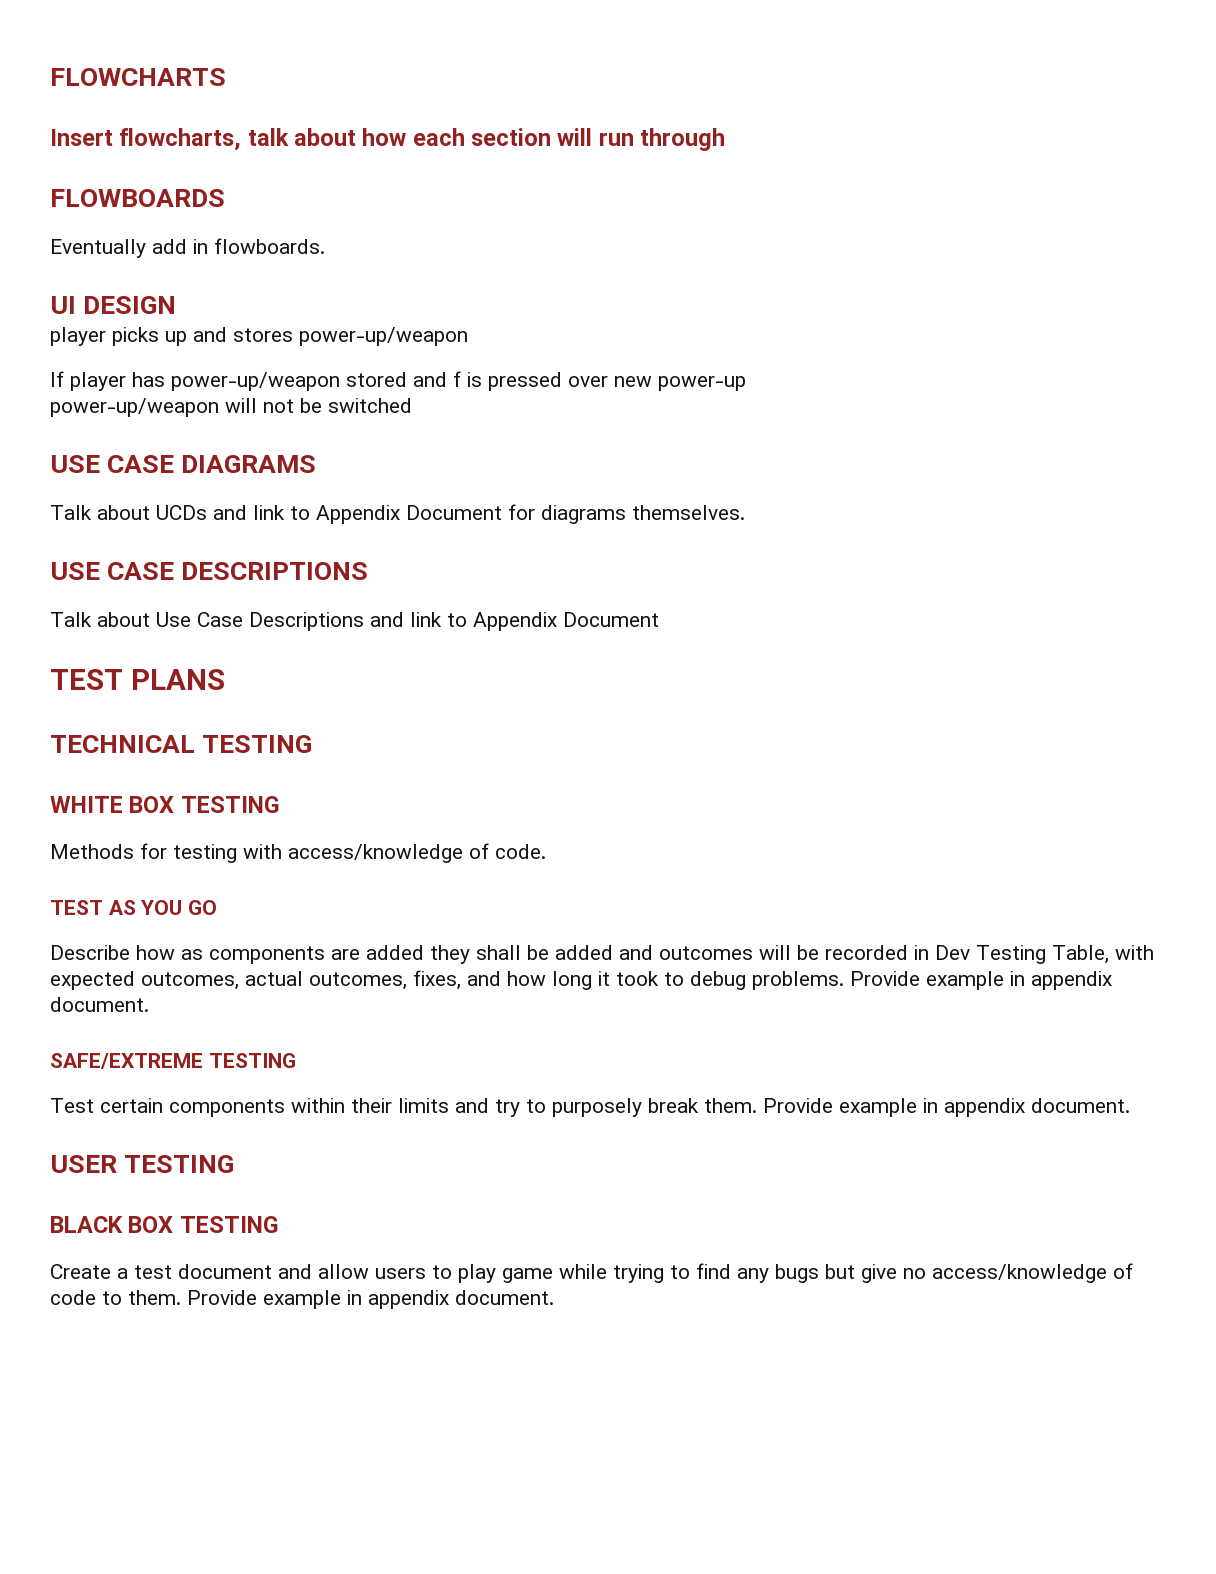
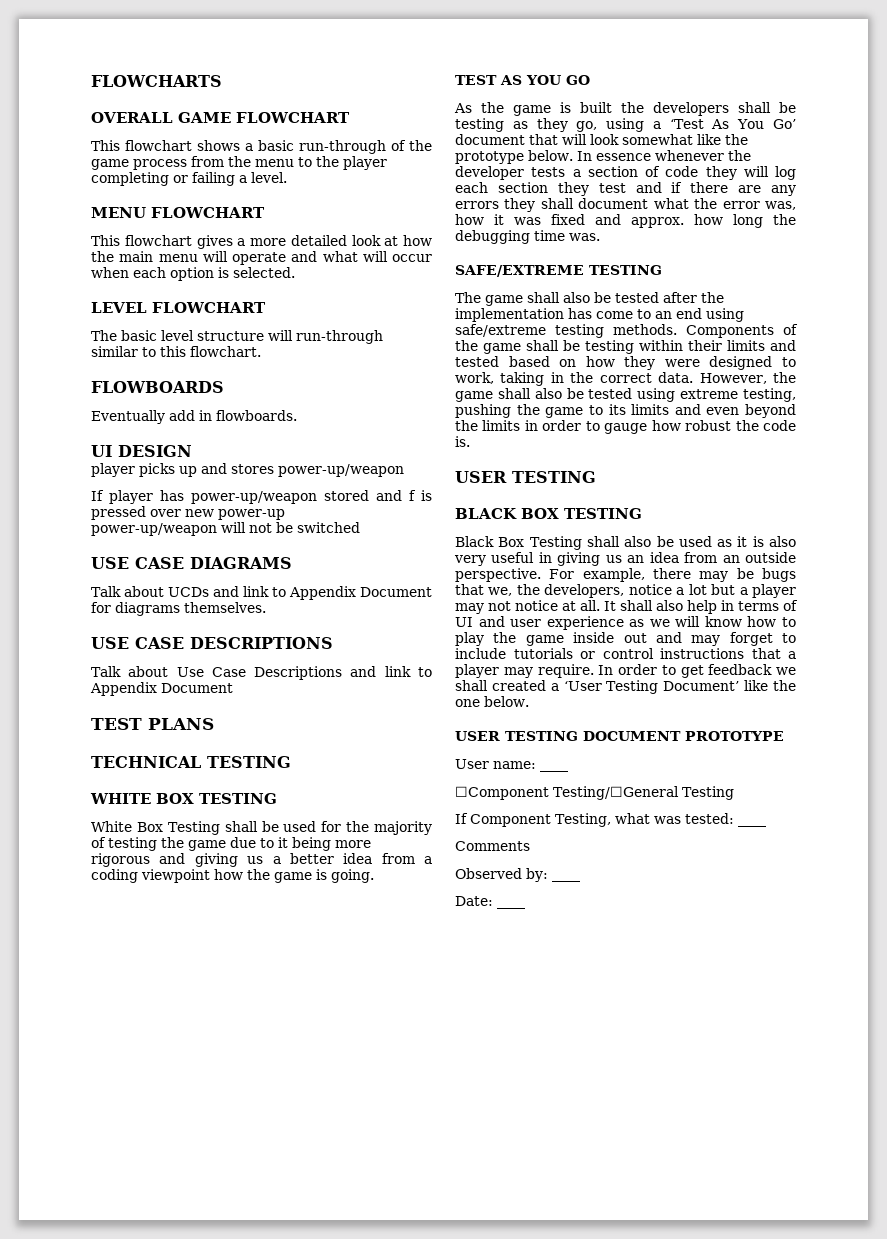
[50,128,726,151] Insert flowcharts, talk about how each section will run through -> [91,112,350,123] [91,140,432,154] [91,156,387,170] [91,172,287,186] [91,207,265,218] [91,235,432,249] [91,251,432,265] [91,267,295,281] [91,302,266,313] [91,330,383,344] [91,346,261,357] OVERALL GAME FLOWCHART // This flowchart shows a basic run-through of the game process from the menu to the player completing or failing a level. // MENU FLOWCHART // This flowchart gives a more detailed look at how the main menu will operate and what will occur when each option is selected. // LEVEL FLOWCHART // The basic level structure will run-through similar to this flowchart.
[50,843,546,863] [50,900,218,915] [50,945,1154,964] [50,970,1112,990] [50,997,149,1012] [50,1053,296,1069] [50,1098,1130,1117] Methods for testing with access/knowledge of code. // TEST AS YOU GO // Describe how as components are added they shall be added and outcomes will be recorded in Dev Testing Table, with expected outcomes, actual outcomes, fixes, and how long it took to debug problems. Provide example in appendix document. // SAFE/EXTREME TESTING // Test certain components within their limits and try to purposely break them. Provide example in appendix document. -> [91,821,432,835] [91,837,371,851] [91,853,432,867] [91,869,374,883] [455,75,590,85] [454,102,796,116] [455,118,796,132] [455,134,748,145] [455,150,751,164] [455,166,796,180] [455,182,796,196] [455,198,796,212] [455,214,796,228] [455,230,600,244] [455,265,662,277] [455,292,724,306] [455,308,744,322] [455,324,798,338] [455,340,796,354] [455,356,796,370] [455,372,796,386] [455,388,796,402] [455,404,796,418] [455,420,796,434] [455,436,470,447] White Box Testing shall be used for the majority of testing the game due to it being more rigorous and giving us a better idea from a coding viewpoint how the game is going. // TEST AS YOU GO // As the game is built the developers shall be testing as they go, using a ‘Test As You Go’ document that will look somewhat like the prototype below. In essence whenever the developer tests a section of code they will log each section they test and if there are any errors they shall document what the error was, how it was fixed and approx. how long the debugging time was. // SAFE/EXTREME TESTING // The game shall also be tested after the implementation has come to an end using safe/extreme testing methods. Components of the game shall be testing within their limits and tested based on how they were designed to work, taking in the correct data. However, the game shall also be tested using extreme testing, pushing the game to its limits and even beyond the limits in order to gauge how robust the code is.
[50,1263,1133,1283] [50,1290,554,1309] Create a test document and allow users to play game while trying to find any bugs but give no access/knowledge of code to them. Provide example in appendix document. -> [455,536,796,550] [454,552,796,566] [455,568,796,582] [455,584,796,598] [455,600,798,614] [455,616,796,630] [455,632,796,646] [455,648,796,659] [455,664,796,678] [455,680,796,694] [455,696,529,707] [455,731,784,741] [455,759,536,769] [540,769,568,772] [455,786,734,800] [455,813,734,827] [737,824,766,827] [455,841,530,851] [455,868,580,882] [455,896,493,906] [497,906,525,909] Black Box Testing shall also be used as it is also very useful in giving us an idea from an outside perspective. For example, there may be bugs that we, the developers, notice a lot but a player may not notice at all. It shall also help in terms of UI and user experience as we will know how to play the game inside out and may forget to include tutorials or control instructions that a player may require. In order to get feedback we shall created a ‘User Testing Document’ like the one below. // USER TESTING DOCUMENT PROTOTYPE // User name: ____ // ☐Component Testing/☐General Testing // If Component Testing, what was tested: ____ // Comments // Observed by: ____ // Date: ____

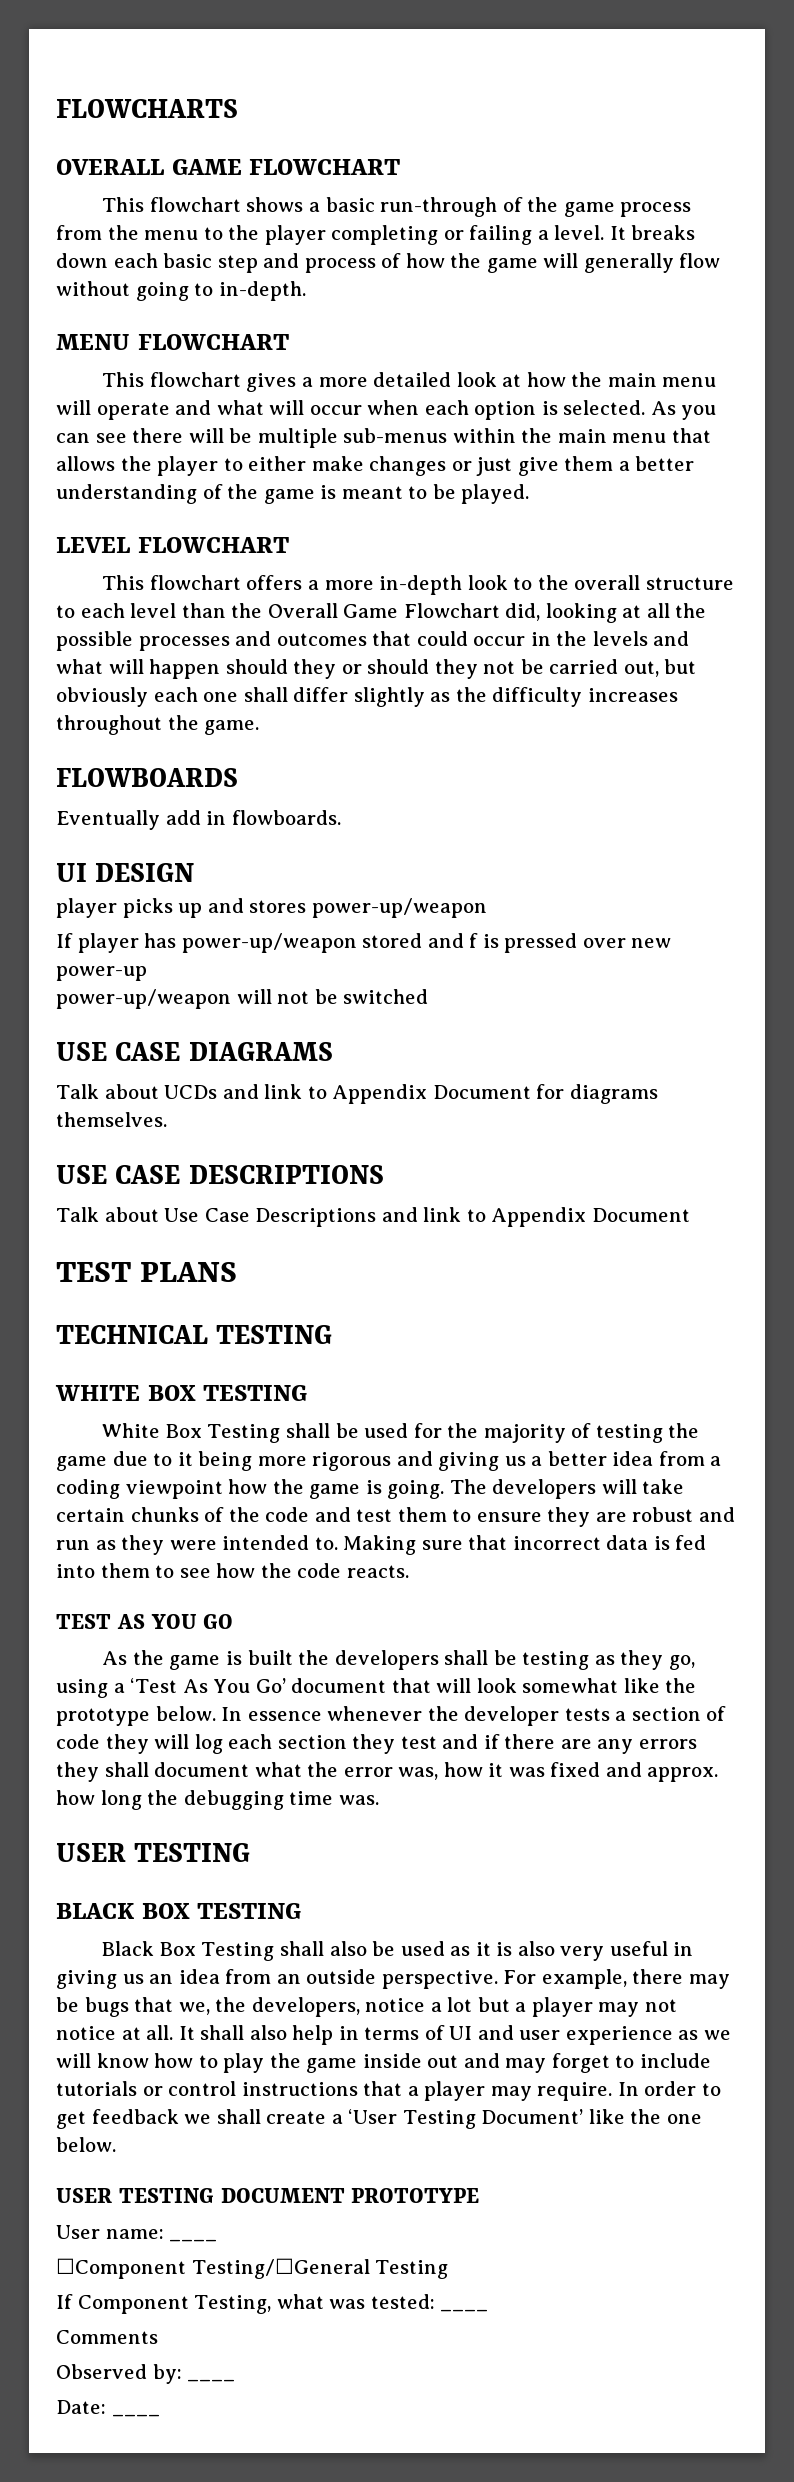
(287, 177) none -> [609,225,696,240] [56,253,721,273] [56,281,306,301] It breaks down each basic step and process of how the game will generally flow without going to in-depth.
[91,302,266,313] [91,330,383,344] [91,346,261,357] // LEVEL FLOWCHART // The basic level structure will run-through similar to this flowchart. -> [650,401,717,420] [56,428,711,448] [56,456,695,476] [56,484,530,504] [56,537,289,553] [102,575,734,595] [56,603,707,623] [56,631,690,651] [56,659,697,679] [56,687,678,707] [56,715,260,735] As you can see there will be multiple sub-menus within the main menu that allows the player to either make changes or just give them a better understanding of the game is meant to be played. // LEVEL FLOWCHART // This flowchart offers a more in-depth look to the overall structure to each level than the Overall Game Flowchart did, looking at all the possible processes and outcomes that could occur in the levels and what will happen should they or should they not be carried out, but obviously each one shall differ slightly as the difficulty increases throughout the game.
(374, 876) none -> [449,1479,685,1499] [56,1507,735,1527] [56,1535,707,1555] [56,1563,409,1578] The developers will take certain chunks of the code and test them to ensure they are robust and run as they were intended to. Making sure that incorrect data is fed into them to see how the code reacts.
[455,265,662,277] [455,292,724,306] [455,308,744,322] [455,324,798,338] [455,340,796,354] [455,356,796,370] [455,372,796,386] [455,388,796,402] [455,404,796,418] [455,420,796,434] [455,436,470,447] // SAFE/EXTREME TESTING // The game shall also be tested after the implementation has come to an end using safe/extreme testing methods. Components of the game shall be testing within their limits and tested based on how they were designed to work, taking in the correct data. However, the game shall also be tested using extreme testing, pushing the game to its limits and even beyond the limits in order to gauge how robust the code is. -> (379, 1800) none
[491,680,546,691] created -> [266,2111,327,2124] create

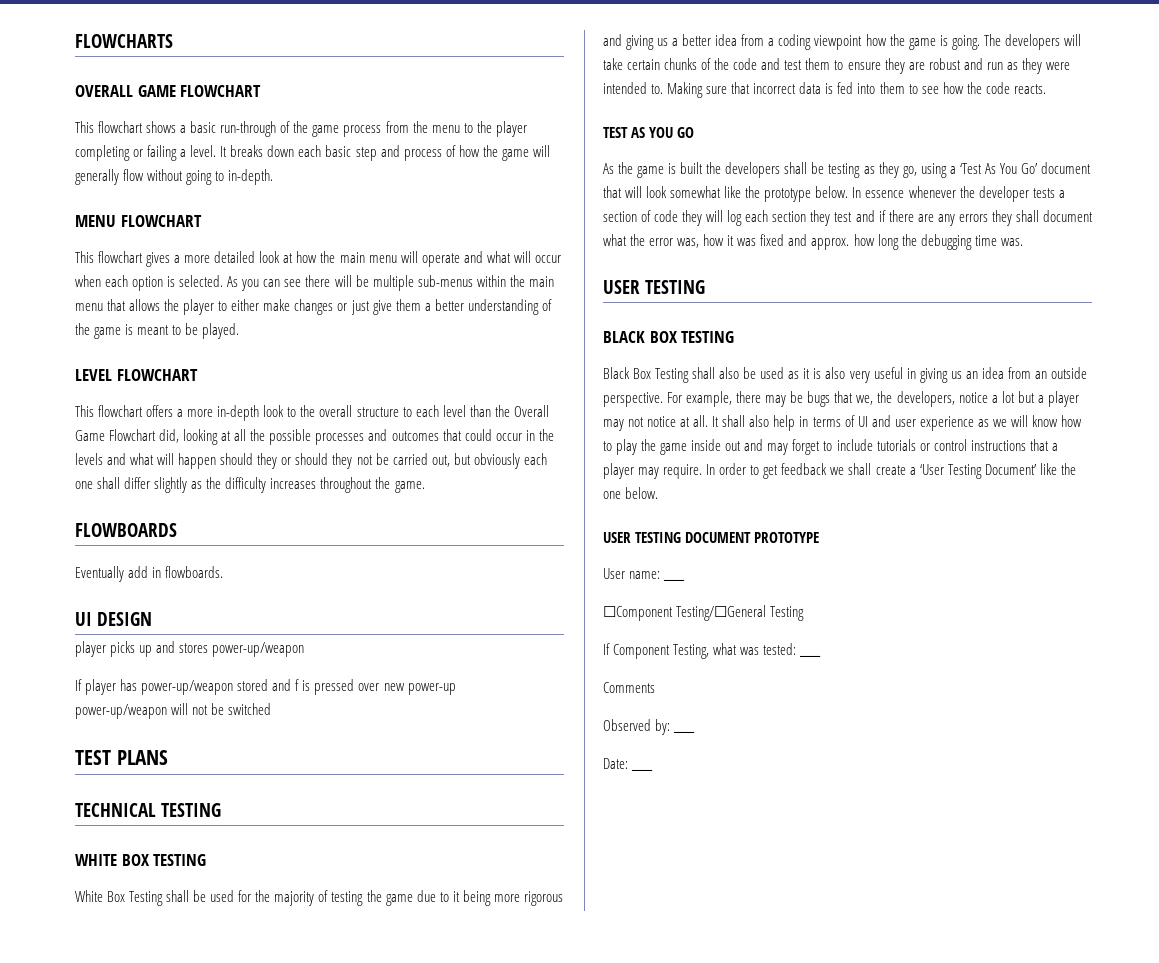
[56,1042,333,1061] [56,1084,658,1104] [56,1112,167,1127] [56,1165,384,1184] [56,1207,690,1227] // USE CASE DIAGRAMS // Talk about UCDs and link to Appendix Document for diagrams themselves. // USE CASE DESCRIPTIONS // Talk about Use Case Descriptions and link to Appendix Document -> (272, 709) none

